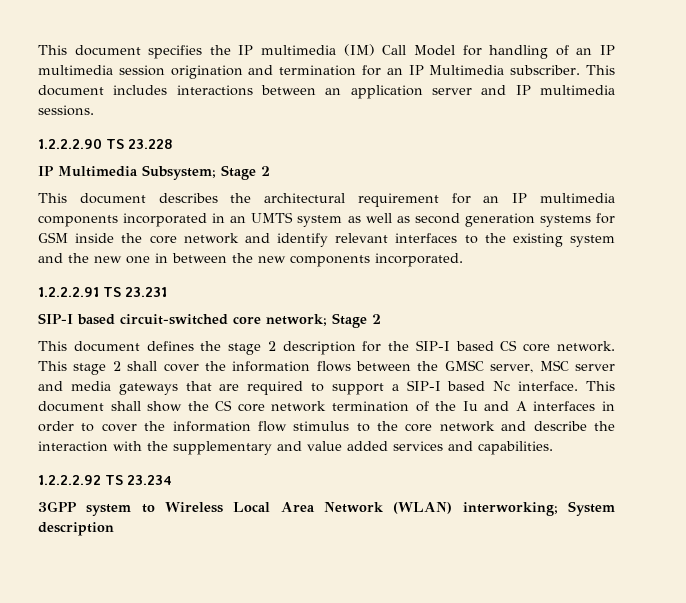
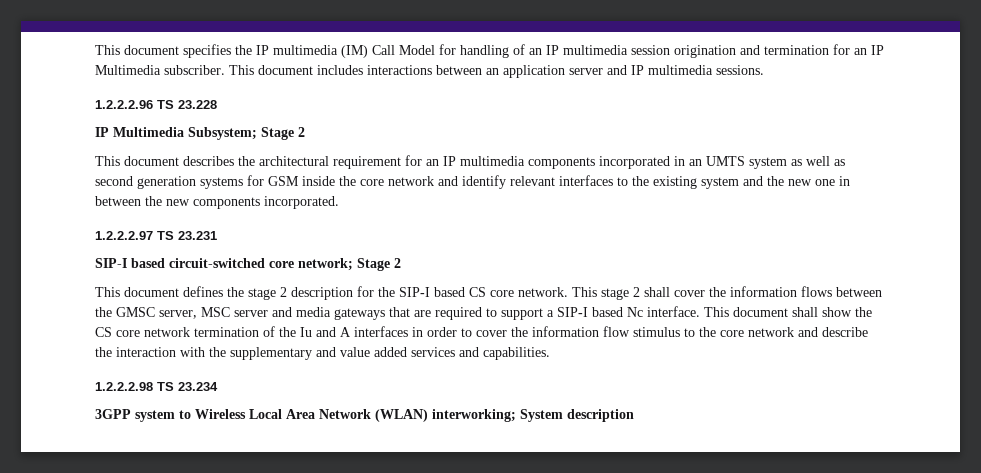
[38,138,102,149] 1.2.2.2.90 -> [95,100,153,109] 1.2.2.2.96
[38,287,99,297] 1.2.2.2.91 -> [95,231,153,240] 1.2.2.2.97
[38,475,101,485] 1.2.2.2.92 -> [95,382,153,391] 1.2.2.2.98

